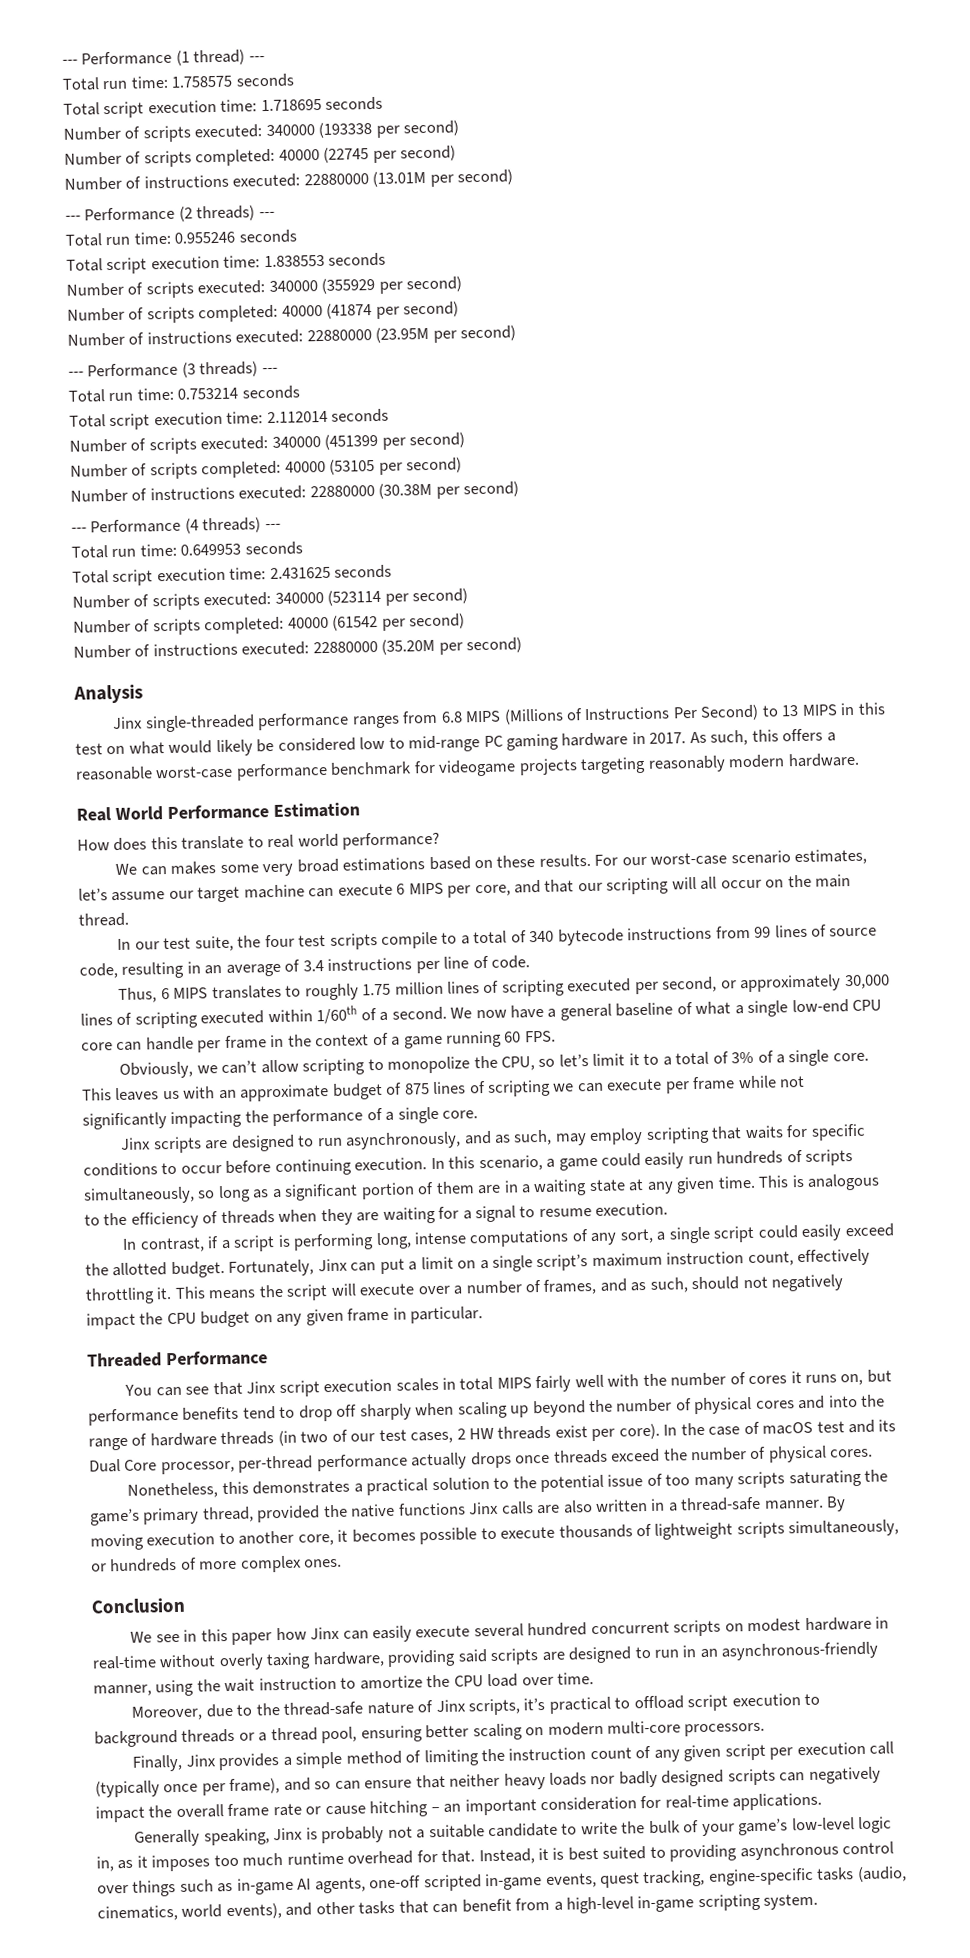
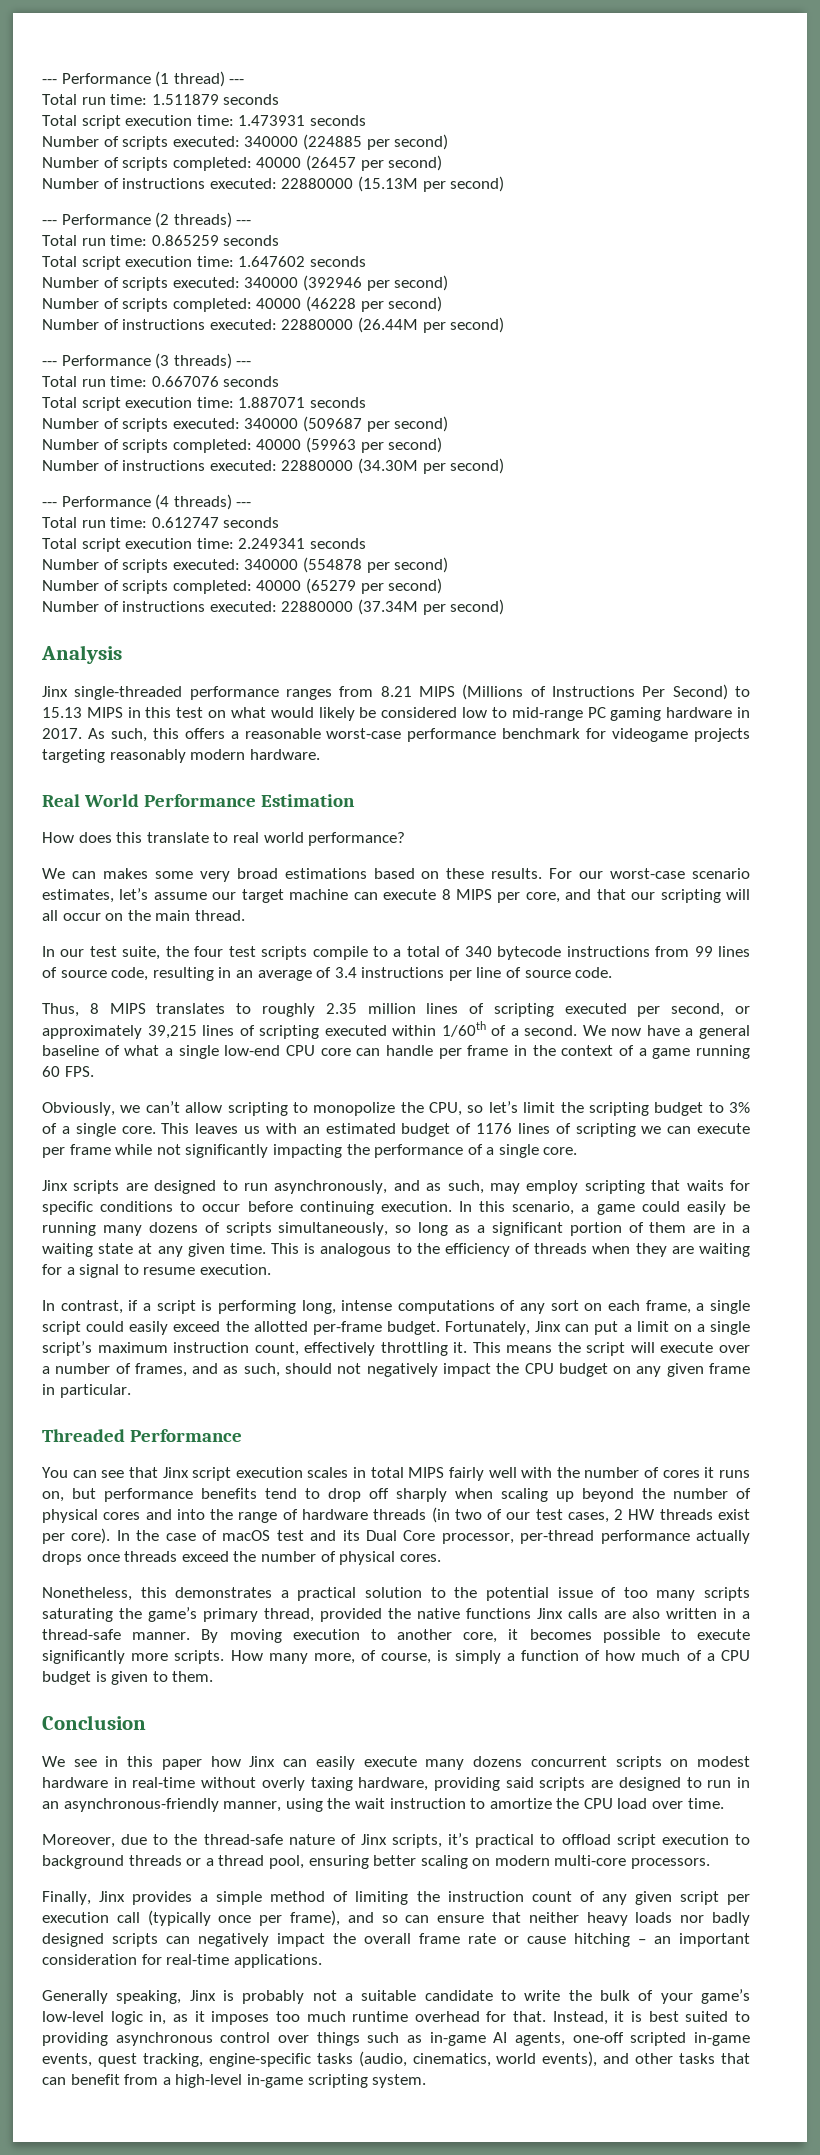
[171,73,294,88] [63,96,384,119] [63,120,460,143] [64,145,457,168] [64,170,427,191] 1.758575 seconds // Total script execution time: 1.718695 seconds // Number of scripts executed: 340000 (193338 per second) // Number of scripts completed: 40000 (22745 per second) // Number of instructions executed: 22880000 (13.01M -> [151,94,280,105] [42,115,366,129] [42,134,449,150] [42,155,443,171] [42,176,418,192] 1.511879 seconds // Total script execution time: 1.473931 seconds // Number of scripts executed: 340000 (224885 per second) // Number of scripts completed: 40000 (26457 per second) // Number of instructions executed: 22880000 (15.13M
[174,229,297,244] [66,252,387,275] [66,276,463,299] [67,301,460,324] [67,326,430,347] 0.955246 seconds // Total script execution time: 1.838553 seconds // Number of scripts executed: 340000 (355929 per second) // Number of scripts completed: 40000 (41874 per second) // Number of instructions executed: 22880000 (23.95M -> [151,235,280,246] [42,256,366,270] [42,275,449,291] [42,296,443,312] [42,317,418,333] 0.865259 seconds // Total script execution time: 1.647602 seconds // Number of scripts executed: 340000 (392946 per second) // Number of scripts completed: 40000 (46228 per second) // Number of instructions executed: 22880000 (26.44M
[177,385,300,400] [69,408,390,431] [69,432,466,455] [70,457,463,480] [70,482,433,503] 0.753214 seconds // Total script execution time: 2.112014 seconds // Number of scripts executed: 340000 (451399 per second) // Number of scripts completed: 40000 (53105 per second) // Number of instructions executed: 22880000 (30.38M -> [151,376,280,387] [42,397,366,411] [42,416,449,432] [42,437,443,453] [42,458,418,474] 0.667076 seconds // Total script execution time: 1.887071 seconds // Number of scripts executed: 340000 (509687 per second) // Number of scripts completed: 40000 (59963 per second) // Number of instructions executed: 22880000 (34.30M
[180,541,303,556] [72,564,393,587] [72,588,469,611] [73,613,466,636] [73,638,436,659] 0.649953 seconds // Total script execution time: 2.431625 seconds // Number of scripts executed: 340000 (523114 per second) // Number of scripts completed: 40000 (61542 per second) // Number of instructions executed: 22880000 (35.20M -> [151,517,280,528] [42,538,366,552] [42,557,449,573] [42,578,443,594] [42,599,418,615] 0.612747 seconds // Total script execution time: 2.249341 seconds // Number of scripts executed: 340000 (554878 per second) // Number of scripts completed: 40000 (65279 per second) // Number of instructions executed: 22880000 (37.34M
[440,711,463,723] 6.8 -> [380,686,412,697] 8.21
[781,704,800,717] 13 -> [42,707,82,718] 15.13
[396,883,406,895] 6 -> [441,889,451,900] 8
(489, 962) none -> [524,970,571,978] source
[160,988,170,1000] 6 -> [89,1003,99,1014] 8
[362,983,392,996] 1.75 -> [325,1003,357,1014] 2.35
[843,974,890,990] 30,000 -> [147,1025,197,1039] 39,215
[628,1051,729,1066] it to a total of -> [560,1102,724,1116] the scripting budget to
[239,1083,330,1102] approximate -> [325,1123,396,1134] estimated
[403,1083,430,1095] 875 -> [475,1123,512,1134] 1176
[687,1150,784,1165] run hundreds -> [733,1201,750,1212] [42,1222,198,1236] be running many dozens
[619,1228,654,1244] sort, -> [550,1300,691,1314] sort on each frame,
(168, 1269) none -> [312,1321,382,1335] per-frame
[558,1519,900,1540] [91,1555,343,1573] thousands of lightweight scripts simultaneously, or hundreds of more complex ones. -> [42,1650,750,1664] [42,1671,214,1685] significantly more scripts. How many more, of course, is simply a function of how much of a CPU budget is given to them.
[473,1622,588,1638] several hundred -> [425,1756,523,1770] many dozens

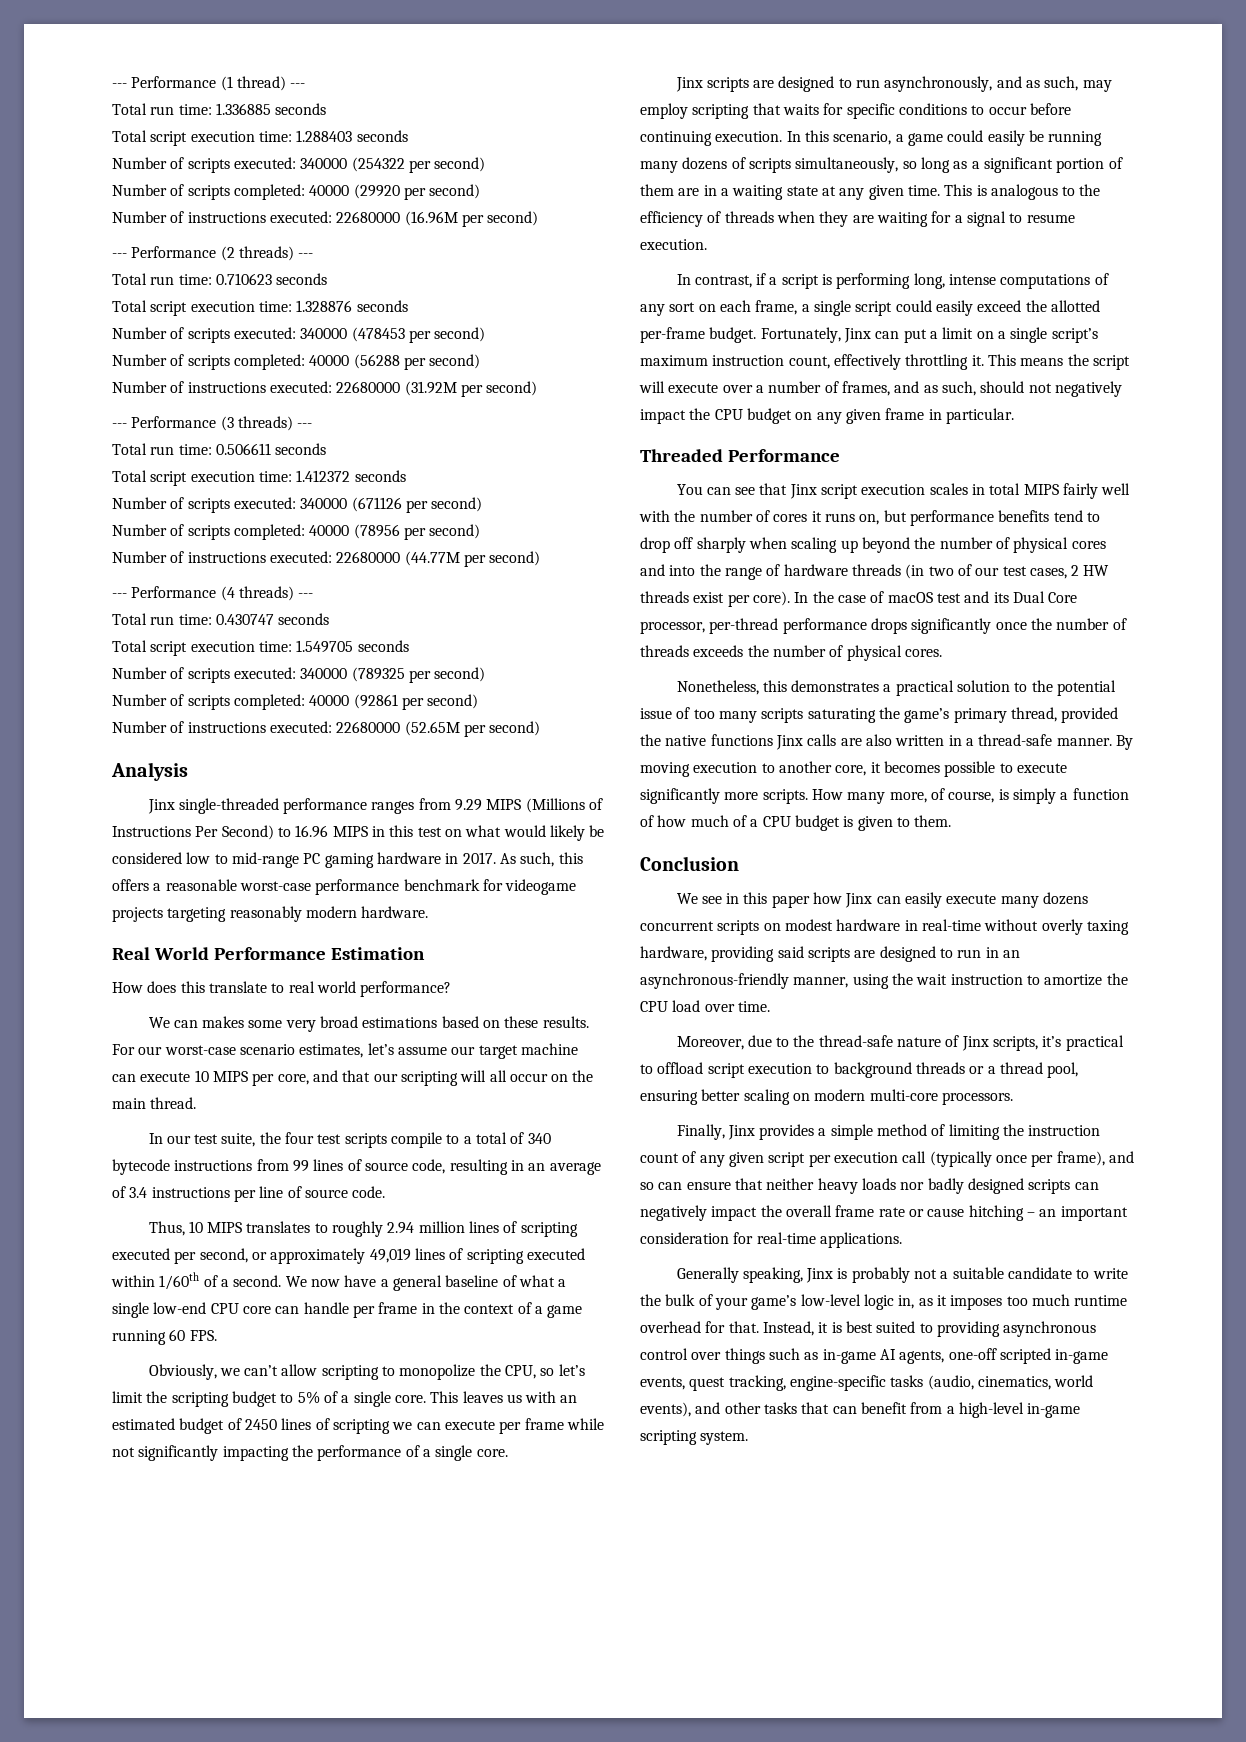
[151,94,280,105] [42,115,366,129] [42,134,449,150] [42,155,443,171] [42,176,418,192] 1.511879 seconds // Total script execution time: 1.473931 seconds // Number of scripts executed: 340000 (224885 per second) // Number of scripts completed: 40000 (26457 per second) // Number of instructions executed: 22880000 (15.13M -> [215,103,327,115] [112,130,408,146] [112,157,486,173] [112,184,481,200] [112,211,458,226] 1.336885 seconds // Total script execution time: 1.288403 seconds // Number of scripts executed: 340000 (254322 per second) // Number of scripts completed: 40000 (29920 per second) // Number of instructions executed: 22680000 (16.96M
[151,235,280,246] [42,256,366,270] [42,275,449,291] [42,296,443,312] [42,317,418,333] 0.865259 seconds // Total script execution time: 1.647602 seconds // Number of scripts executed: 340000 (392946 per second) // Number of scripts completed: 40000 (46228 per second) // Number of instructions executed: 22880000 (26.44M -> [215,273,328,285] [112,300,408,316] [112,327,486,343] [112,354,481,370] [112,381,457,396] 0.710623 seconds // Total script execution time: 1.328876 seconds // Number of scripts executed: 340000 (478453 per second) // Number of scripts completed: 40000 (56288 per second) // Number of instructions executed: 22680000 (31.92M
[151,376,280,387] [42,397,366,411] [42,416,449,432] [42,437,443,453] [42,458,418,474] 0.667076 seconds // Total script execution time: 1.887071 seconds // Number of scripts executed: 340000 (509687 per second) // Number of scripts completed: 40000 (59963 per second) // Number of instructions executed: 22880000 (34.30M -> [215,443,327,455] [112,470,406,486] [112,497,483,513] [112,524,481,540] [112,551,460,566] 0.506611 seconds // Total script execution time: 1.412372 seconds // Number of scripts executed: 340000 (671126 per second) // Number of scripts completed: 40000 (78956 per second) // Number of instructions executed: 22680000 (44.77M
[151,517,280,528] [42,538,366,552] [42,557,449,573] [42,578,443,594] [42,599,418,615] 0.612747 seconds // Total script execution time: 2.249341 seconds // Number of scripts executed: 340000 (554878 per second) // Number of scripts completed: 40000 (65279 per second) // Number of instructions executed: 22880000 (37.34M -> [215,613,330,625] [112,640,409,656] [112,667,486,683] [112,694,479,710] [112,721,460,736] 0.430747 seconds // Total script execution time: 1.549705 seconds // Number of scripts executed: 340000 (789325 per second) // Number of scripts completed: 40000 (92861 per second) // Number of instructions executed: 22680000 (52.65M
[380,686,412,697] 8.21 -> [455,799,483,811] 9.29
[42,707,82,718] 15.13 -> [295,825,329,838] 16.96
[441,889,451,900] 8 -> [194,1070,209,1082] 10
[89,1003,99,1014] 8 -> [188,1221,203,1233] 10
[325,1003,357,1014] 2.35 -> [387,1222,415,1234] 2.94
[147,1025,197,1039] 39,215 -> [369,1248,411,1263] 49,019
[729,1102,750,1113] 3% -> [297,1391,320,1404] 5%
[475,1123,512,1134] 1176 -> [244,1419,277,1430] 2450
[695,1530,750,1544] [42,1551,229,1565] actually drops once threads exceed -> [870,618,1127,634] [640,645,744,657] drops significantly once the number of threads exceeds

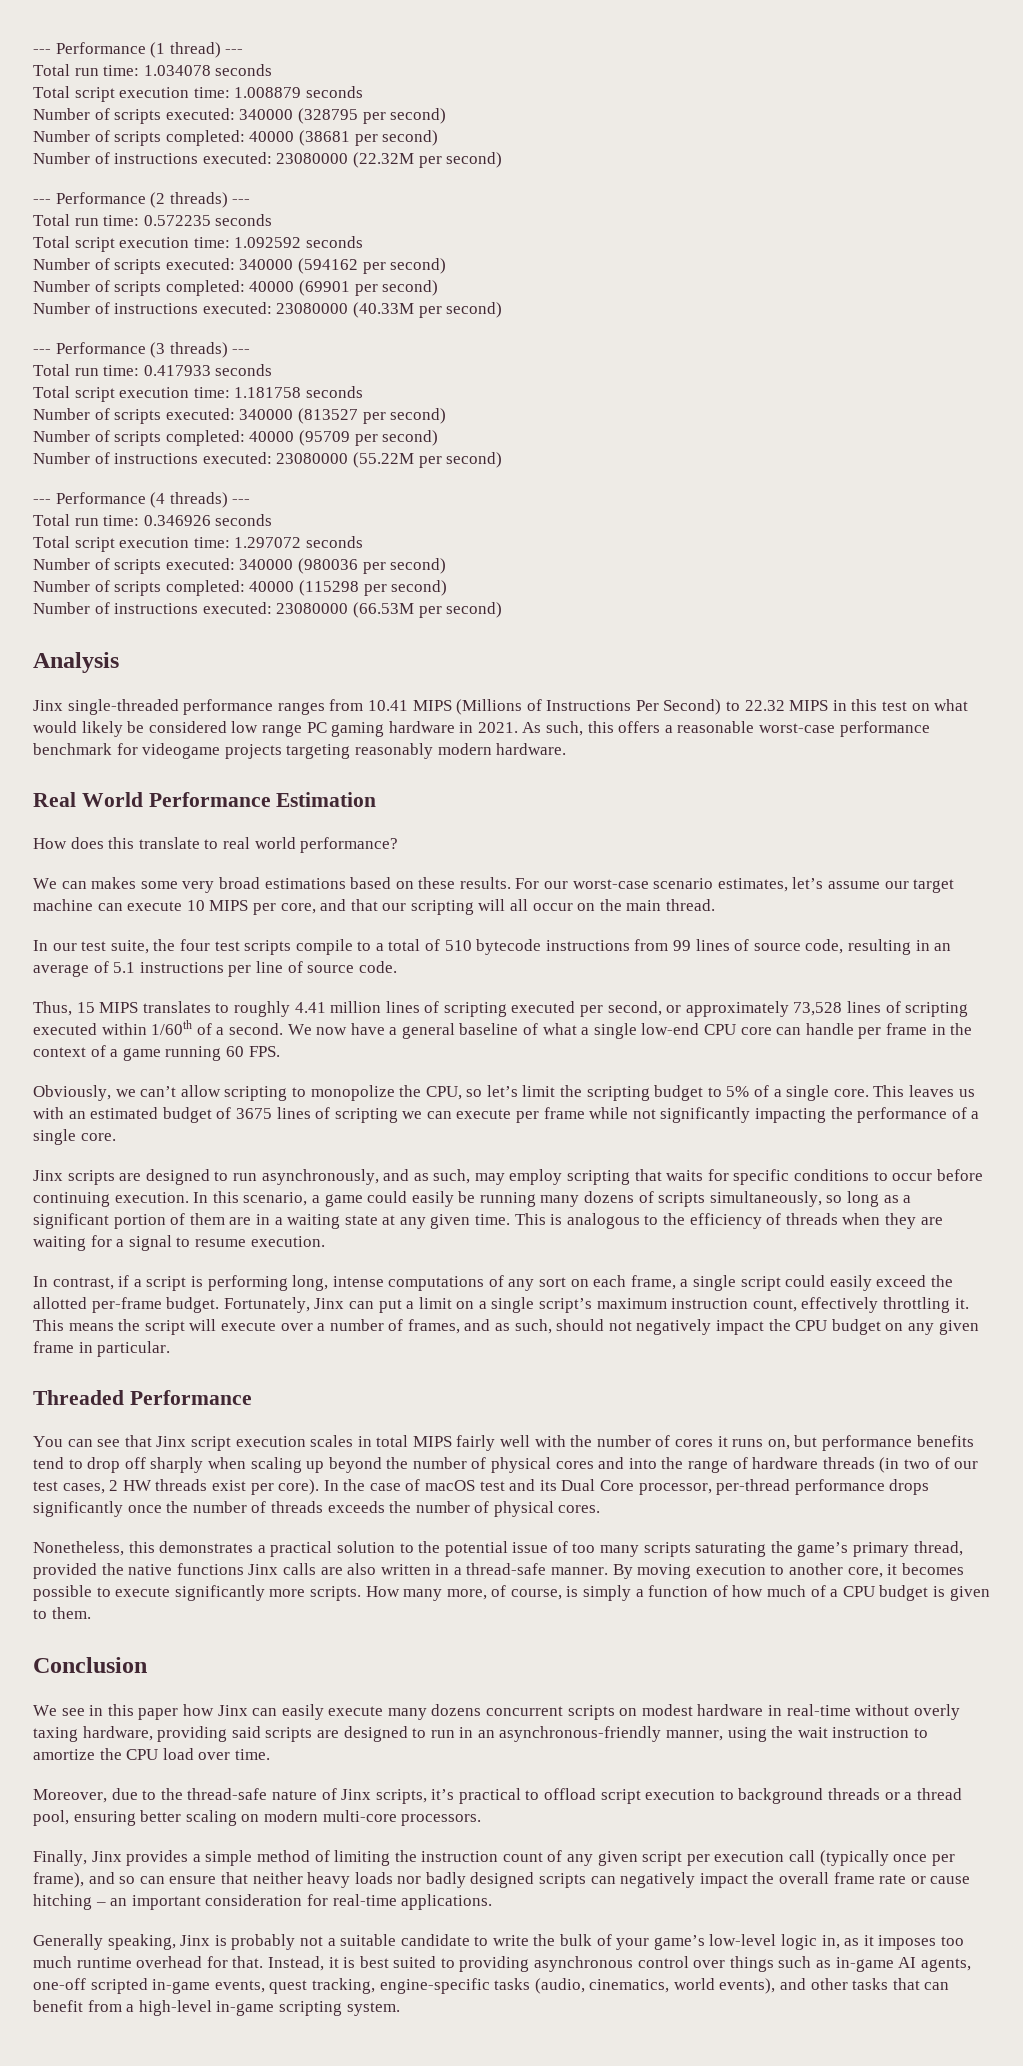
[215,103,327,115] [112,130,408,146] [112,157,486,173] [112,184,481,200] [112,211,458,226] 1.336885 seconds // Total script execution time: 1.288403 seconds // Number of scripts executed: 340000 (254322 per second) // Number of scripts completed: 40000 (29920 per second) // Number of instructions executed: 22680000 (16.96M -> [143,64,273,76] [33,86,363,102] [33,108,447,124] [33,130,439,146] [33,152,414,168] 1.034078 seconds // Total script execution time: 1.008879 seconds // Number of scripts executed: 340000 (328795 per second) // Number of scripts completed: 40000 (38681 per second) // Number of instructions executed: 23080000 (22.32M
[215,273,328,285] [112,300,408,316] [112,327,486,343] [112,354,481,370] [112,381,457,396] 0.710623 seconds // Total script execution time: 1.328876 seconds // Number of scripts executed: 340000 (478453 per second) // Number of scripts completed: 40000 (56288 per second) // Number of instructions executed: 22680000 (31.92M -> [143,214,273,226] [33,236,363,252] [33,258,447,274] [33,280,439,296] [33,302,414,318] 0.572235 seconds // Total script execution time: 1.092592 seconds // Number of scripts executed: 340000 (594162 per second) // Number of scripts completed: 40000 (69901 per second) // Number of instructions executed: 23080000 (40.33M
[215,443,327,455] [112,470,406,486] [112,497,483,513] [112,524,481,540] [112,551,460,566] 0.506611 seconds // Total script execution time: 1.412372 seconds // Number of scripts executed: 340000 (671126 per second) // Number of scripts completed: 40000 (78956 per second) // Number of instructions executed: 22680000 (44.77M -> [143,364,273,376] [33,386,363,402] [33,408,447,424] [33,430,439,446] [33,452,414,468] 0.417933 seconds // Total script execution time: 1.181758 seconds // Number of scripts executed: 340000 (813527 per second) // Number of scripts completed: 40000 (95709 per second) // Number of instructions executed: 23080000 (55.22M
[215,613,330,625] [112,640,409,656] [112,667,486,683] [112,694,479,710] [112,721,460,736] 0.430747 seconds // Total script execution time: 1.549705 seconds // Number of scripts executed: 340000 (789325 per second) // Number of scripts completed: 40000 (92861 per second) // Number of instructions executed: 22680000 (52.65M -> [143,514,273,526] [33,536,363,552] [33,558,447,574] [33,580,448,596] [33,602,414,618] 0.346926 seconds // Total script execution time: 1.297072 seconds // Number of scripts executed: 340000 (980036 per second) // Number of scripts completed: 40000 (115298 per second) // Number of instructions executed: 23080000 (66.53M
[455,799,483,811] 9.29 -> [367,700,408,711] 10.41
[295,825,329,838] 16.96 -> [744,700,785,711] 22.32
[214,852,299,868] to mid-range -> [261,724,302,737] range
[462,852,496,864] 2017. -> [477,722,518,733] 2021.
[527,1133,551,1144] 340 -> [444,940,472,951] 510
[129,1187,148,1198] 3.4 -> [113,962,136,973] 5.1
[188,1221,203,1233] 10 -> [76,1002,95,1013] 15
[387,1222,415,1234] 2.94 -> [294,1002,326,1013] 4.41
[369,1248,411,1263] 49,019 -> [793,1002,843,1016] 73,528
[244,1419,277,1430] 2450 -> [235,1108,272,1119] 3675

